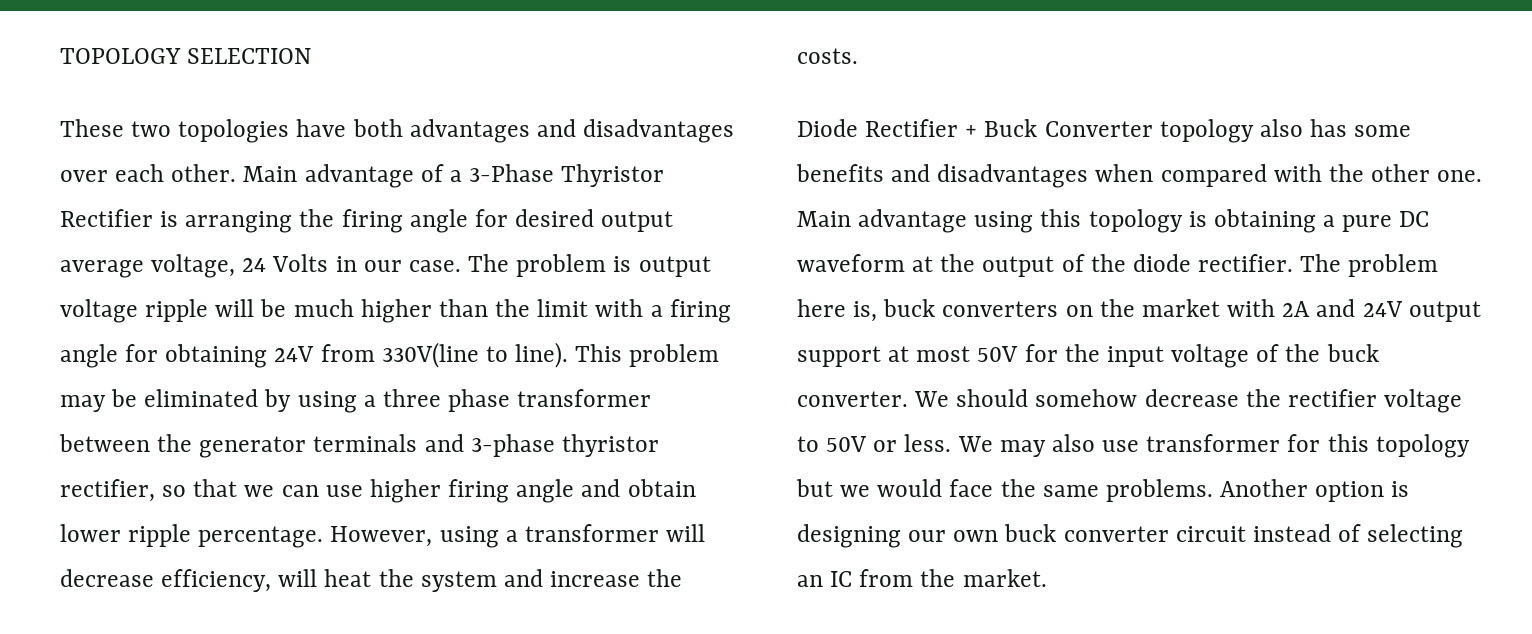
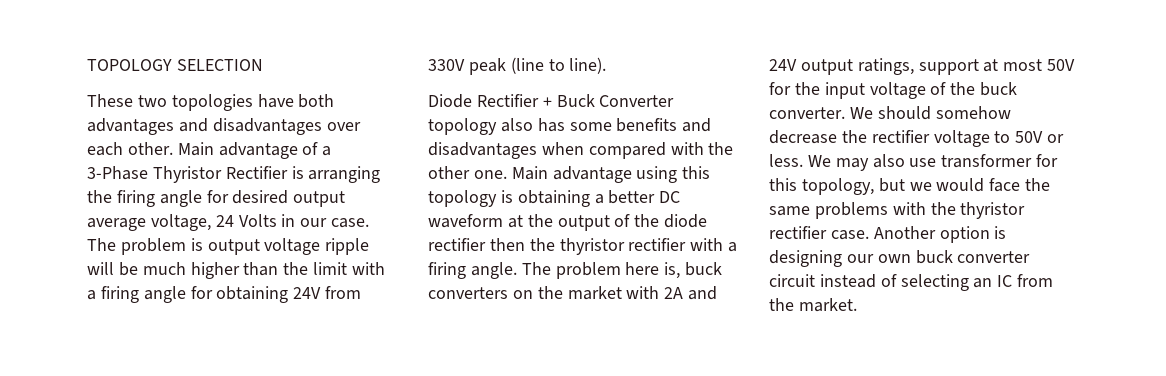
[381,342,479,368] 330V(line -> [428,57,544,75] 330V peak (line
[575,344,720,367] [60,389,652,413] [59,434,659,458] [60,479,696,503] [60,524,706,548] [60,569,683,592] [797,48,858,64] This problem may be eliminated by using a three phase transformer between the generator terminals and 3-phase thyristor rectifier, so that we can use higher firing angle and obtain lower ripple percentage. However, using a transformer will decrease efficiency, will heat the system and increase the costs. -> (607, 65) none
[1342,215,1393,232] pure -> [608,190,656,204] better
[1198,254,1294,272] rectifier. -> [428,238,738,255] [428,262,517,279] rectifier then the thyristor rectifier with a firing angle.
(1481, 311) none -> [857,58,914,75] ratings,
[1375,434,1470,458] topology -> [801,178,874,195] topology,
[1105,479,1213,502] problems. -> [814,202,1026,219] [769,226,869,240] problems with the thyristor rectifier case.

